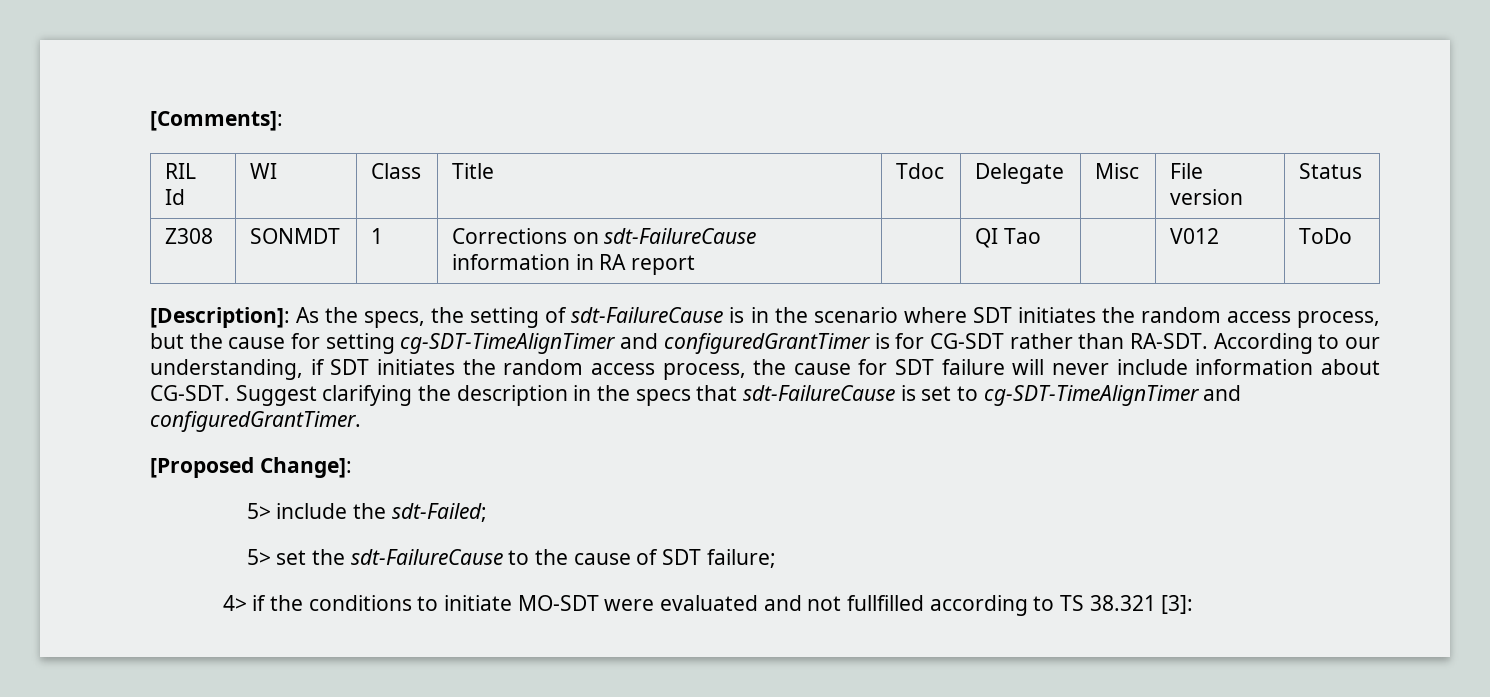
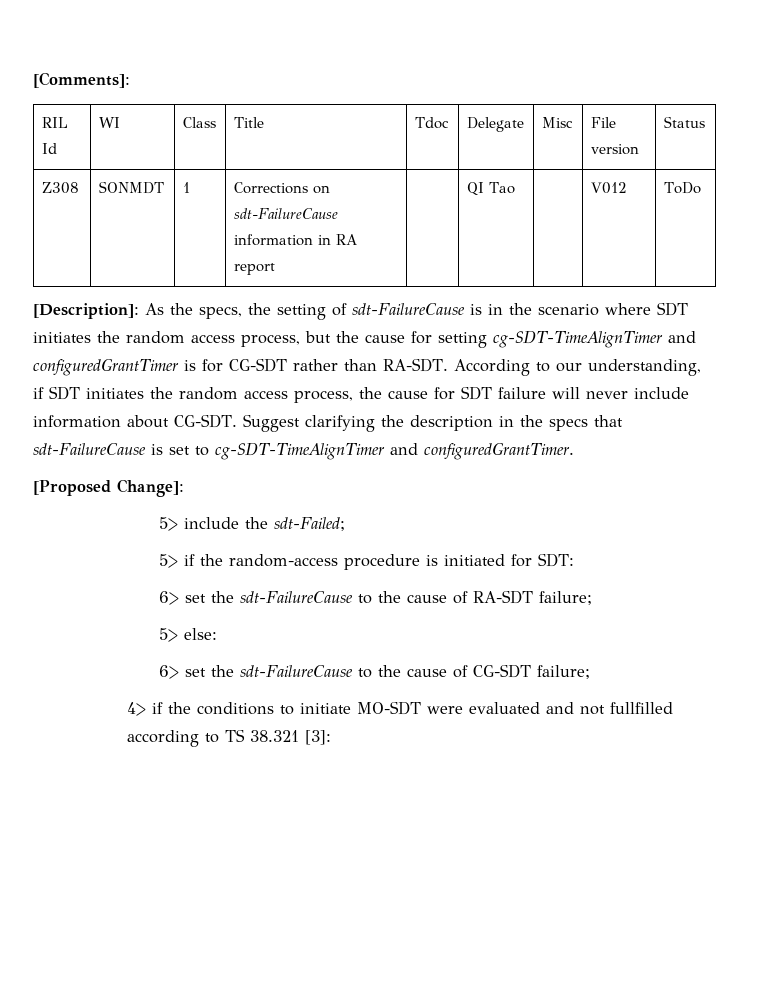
[276,549,702,565] set the sdt-FailureCause to the cause of SDT -> [183,553,574,570] [158,590,592,605] [158,628,217,642] [158,664,531,679] if the random-access procedure is initiated for SDT: // 6> set the sdt-FailureCause to the cause of RA-SDT failure; // 5> else: // 6> set the sdt-FailureCause to the cause of CG-SDT

